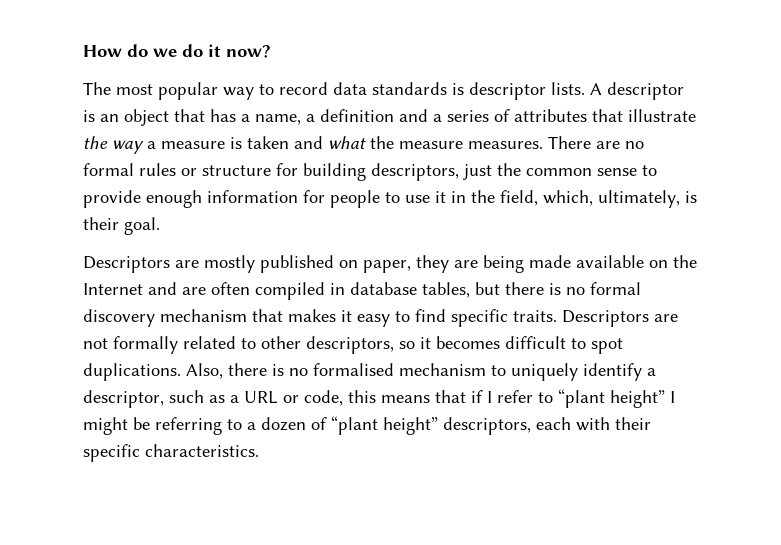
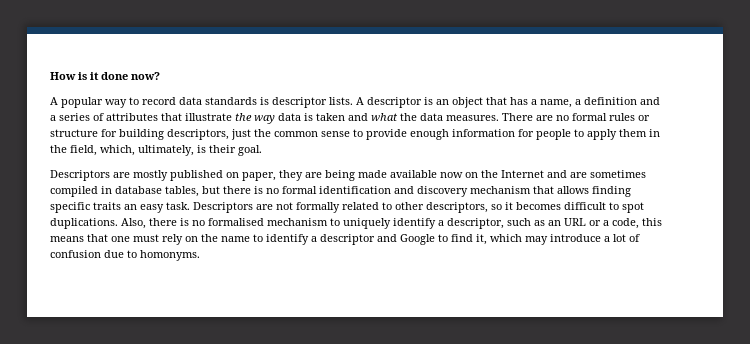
[127,44,221,57] do we do it -> [78,72,128,80] is it done
[83,82,153,95] The most -> [50,97,58,105] A
[147,141,225,149] a measure -> [278,113,301,121] data
[399,141,463,149] measure -> [420,113,443,121] data
[405,191,446,203] use it -> [587,129,647,140] apply them
(644, 261) none -> [440,172,463,178] now
[211,282,250,295] often -> [590,170,646,178] sometimes
(641, 288) none -> [319,186,414,194] identification and
[288,309,557,327] makes it easy to find specific traits. -> [557,186,631,197] [50,202,190,213] allows finding specific traits an easy task.
[230,395,239,403] a -> [548,220,561,226] an
(299, 399) none -> [603,220,609,226] a
[471,389,675,408] [83,416,651,435] [83,444,259,462] if I refer to “plant height” I might be referring to a dozen of “plant height” descriptors, each with their specific characteristics. -> [111,234,640,245] [50,250,200,261] one must rely on the name to identify a descriptor and Google to find it, which may introduce a lot of confusion due to homonyms.

